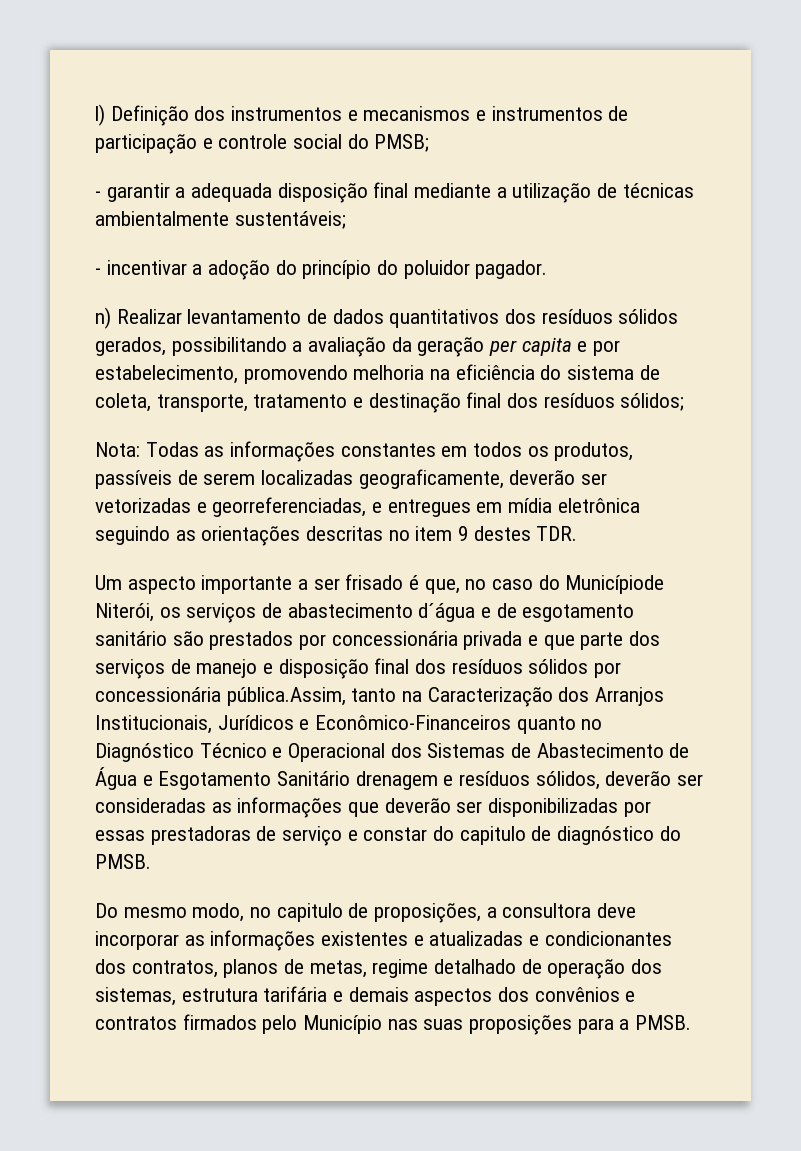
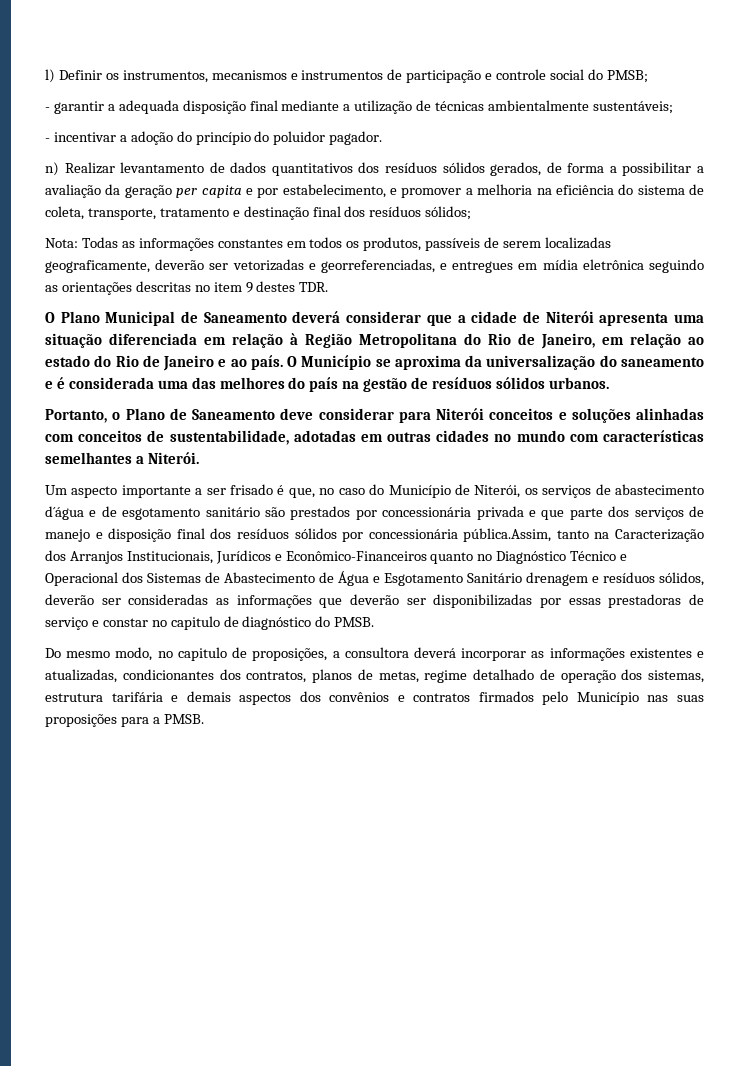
[110,105,358,126] Definição dos instrumentos e -> [58,70,208,83] Definir os instrumentos,
[171,337,287,356] possibilitando -> [546,162,692,176] de forma a possibilitar
[243,365,348,384] promovendo -> [390,188,473,198] e promover a
(578, 533) none -> [45,311,704,326] [45,333,704,349] [45,355,704,371] [45,377,609,392] [45,408,704,423] [45,430,704,445] [45,452,199,464] // O Plano Municipal de Saneamento deverá considerar que a cidade de Niterói apresenta uma situação diferenciada em relação à Região Metropolitana do Rio de Janeiro, em relação ao estado do Rio de Janeiro e ao país. O Município se aproxima da universalização do saneamento e é considerada uma das melhores do país na gestão de resíduos sólidos urbanos. // Portanto, o Plano de Saneamento deve considerar para Niterói conceitos e soluções alinhadas com conceitos de sustentabilidade, adotadas em outras cidades no mundo com características semelhantes a Niterói.
[565,575,665,594] Municípiode -> [388,484,470,498] Município de
[433,826,455,841] do -> [151,620,167,627] no
[597,903,637,918] deve -> [413,647,456,658] deverá
[429,931,540,946] atualizadas e -> [45,669,117,683] atualizadas,

